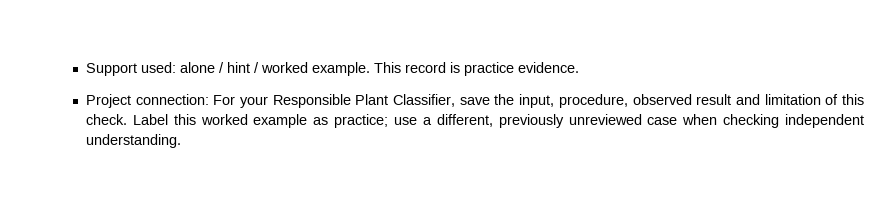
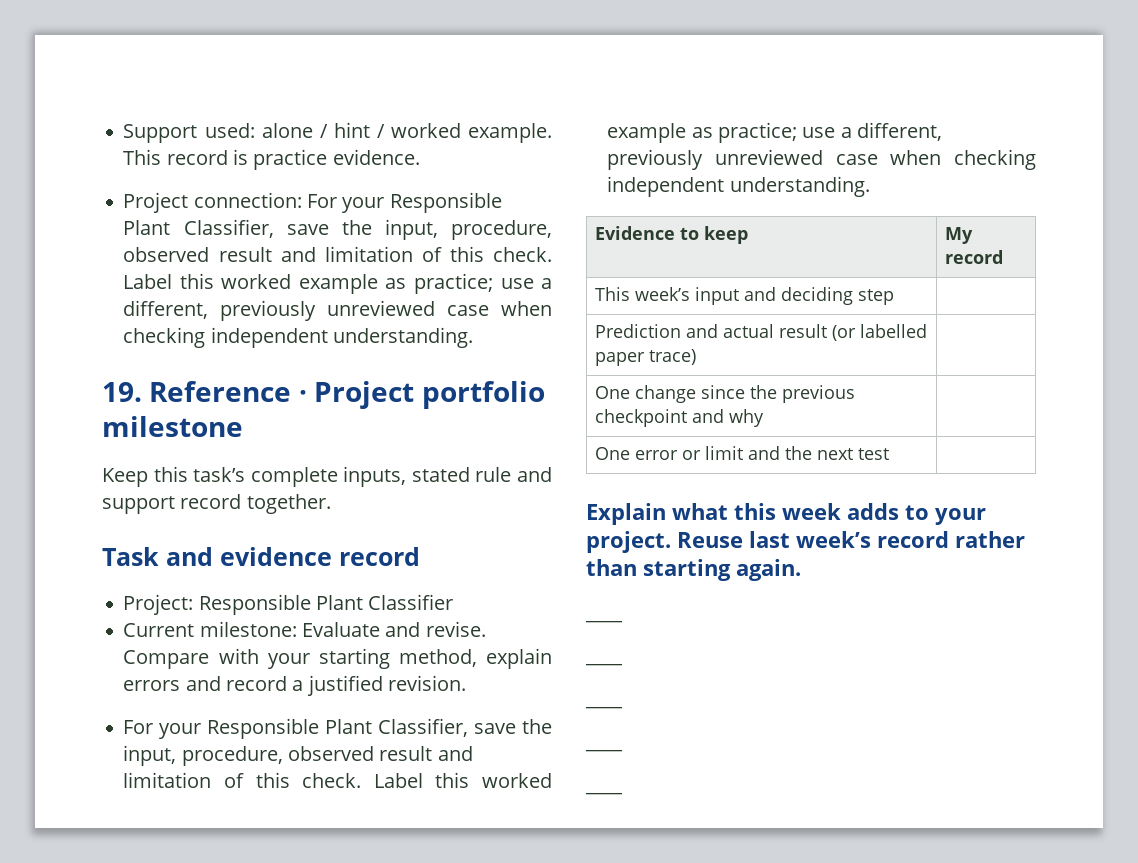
(181, 141) none -> [102,381,545,409] [102,416,243,437] [102,466,552,487] [102,494,331,514] [102,547,420,566] [123,594,454,615] [123,621,486,637] [123,648,552,669] [123,675,466,696] [123,718,552,739] [123,745,473,766] [123,772,552,788] [607,122,942,143] [607,149,1036,170] [607,176,870,197] [594,226,748,244] [944,227,973,244] [944,250,1003,264] [594,287,894,305] [594,324,927,341] [594,349,696,366] [594,385,855,403] [594,409,764,427] [594,446,889,460] [586,503,986,525] [586,531,1025,553] [586,559,801,581] [585,619,622,623] [585,662,622,666] [585,705,622,709] [585,748,622,752] [585,791,622,795] // 19. Reference · Project portfolio milestone // Keep this task’s complete inputs, stated rule and support record together. // Task and evidence record // Project: Responsible Plant Classifier // Current milestone: Evaluate and revise. Compare with your starting method, explain errors and record a justified revision. // For your Responsible Plant Classifier, save the input, procedure, observed result and limitation of this check. Label this worked example as practice; use a different, previously unreviewed case when checking independent understanding. // Evidence to keep | My record // This week’s input and deciding step | // Prediction and actual result (or labelled paper trace) | // One change since the previous checkpoint and why | // One error or limit and the next test | // Explain what this week adds to your project. Reuse last week’s record rather than starting again. // ____ // ____ // ____ // ____ // ____

